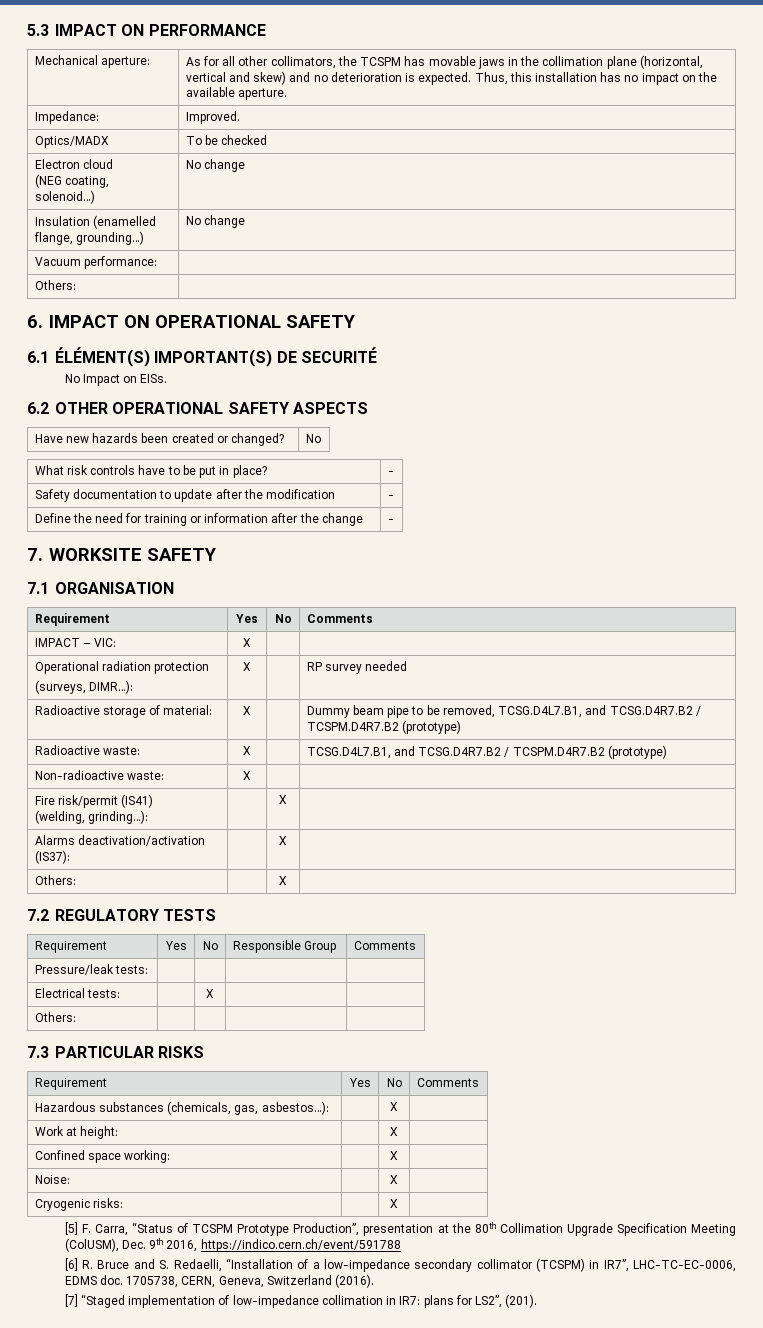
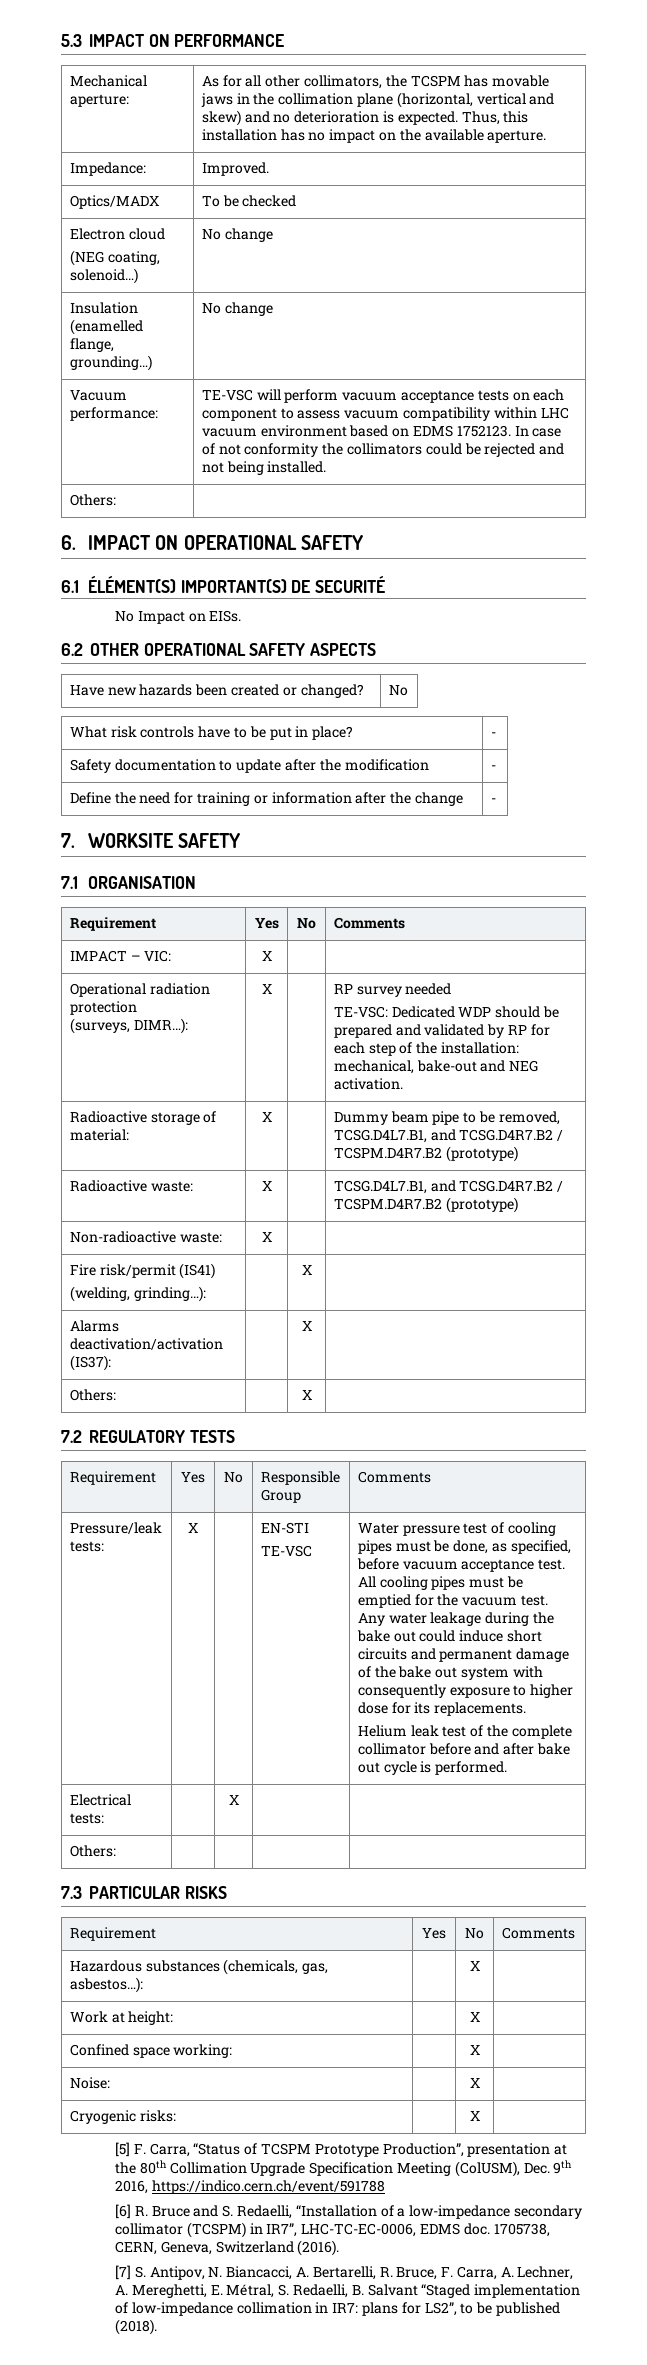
(157, 262) none -> [201,389,565,403] [201,407,569,421] [201,425,562,437] [201,443,565,457] [201,461,327,475] TE-VSC will perform vacuum acceptance tests on each component to assess vacuum compatibility within LHC vacuum environment based on EDMS 1752123. In case of not conformity the collimators could be rejected and not being installed.
(408, 666) none -> [333,1006,559,1018] [333,1024,550,1038] [333,1042,519,1056] [333,1060,539,1074] [333,1078,403,1090] // TE-VSC: Dedicated WDP should be prepared and validated by RP for each step of the installation: mechanical, bake-out and NEG activation.
(148, 969) | | | -> [188,1523,198,1533] [260,1522,309,1534] [260,1545,312,1557] [357,1522,556,1536] [357,1540,571,1554] [356,1558,566,1572] [357,1576,523,1590] [357,1594,548,1608] [357,1612,554,1626] [356,1630,542,1642] [357,1648,570,1662] [357,1666,543,1680] [357,1684,574,1698] [357,1702,527,1716] [357,1725,572,1739] [357,1743,570,1755] [357,1761,508,1775] X | | EN-STI // TE-VSC | Water pressure test of cooling pipes must be done, as specified, before vacuum acceptance test. All cooling pipes must be emptied for the vacuum test. Any water leakage during the bake out could induce short circuits and permanent damage of the bake out system with consequently exposure to higher dose for its replacements. // Helium leak test of the complete collimator before and after bake out cycle is performed.
(78, 1300) none -> [134,2266,574,2280] [115,2284,418,2298] S. Antipov, N. Biancacci, A. Bertarelli, R. Bruce, F. Carra, A. Lechner, A. Mereghetti, E. Métral, S. Redaelli, B. Salvant
[505,1294,538,1308] (201). -> [460,2302,560,2316] [115,2319,158,2335] to be published (2018).

